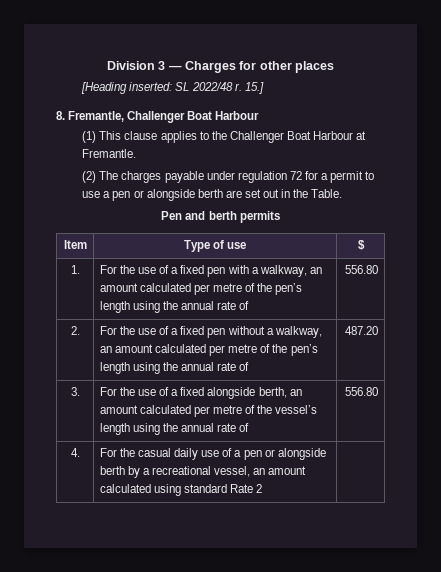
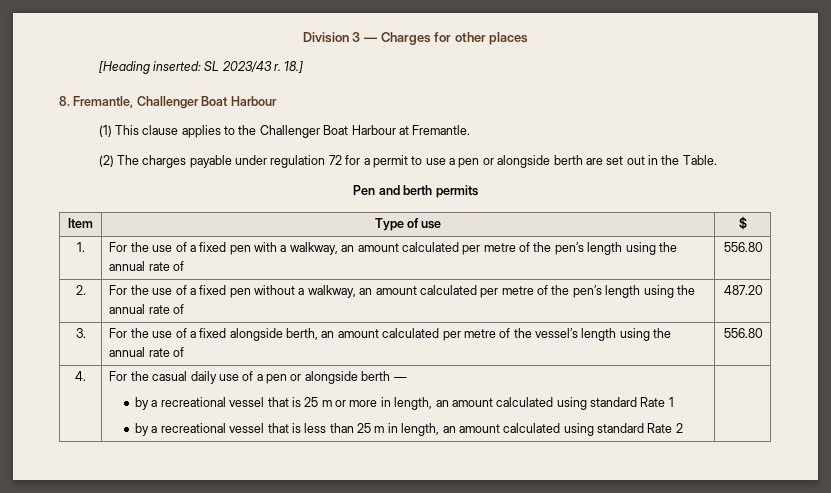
[191,82,264,94] 2022/48 r. 15.] -> [221,61,304,73] 2023/43 r. 18.]
[127,466,251,478] by a recreational vessel, -> [393,377,407,381] [135,397,674,410] [135,423,440,436] — // by a recreational vessel that is 25 m or more in length, an amount calculated using standard Rate 1 // by a recreational vessel that is less than 25 m in length,

